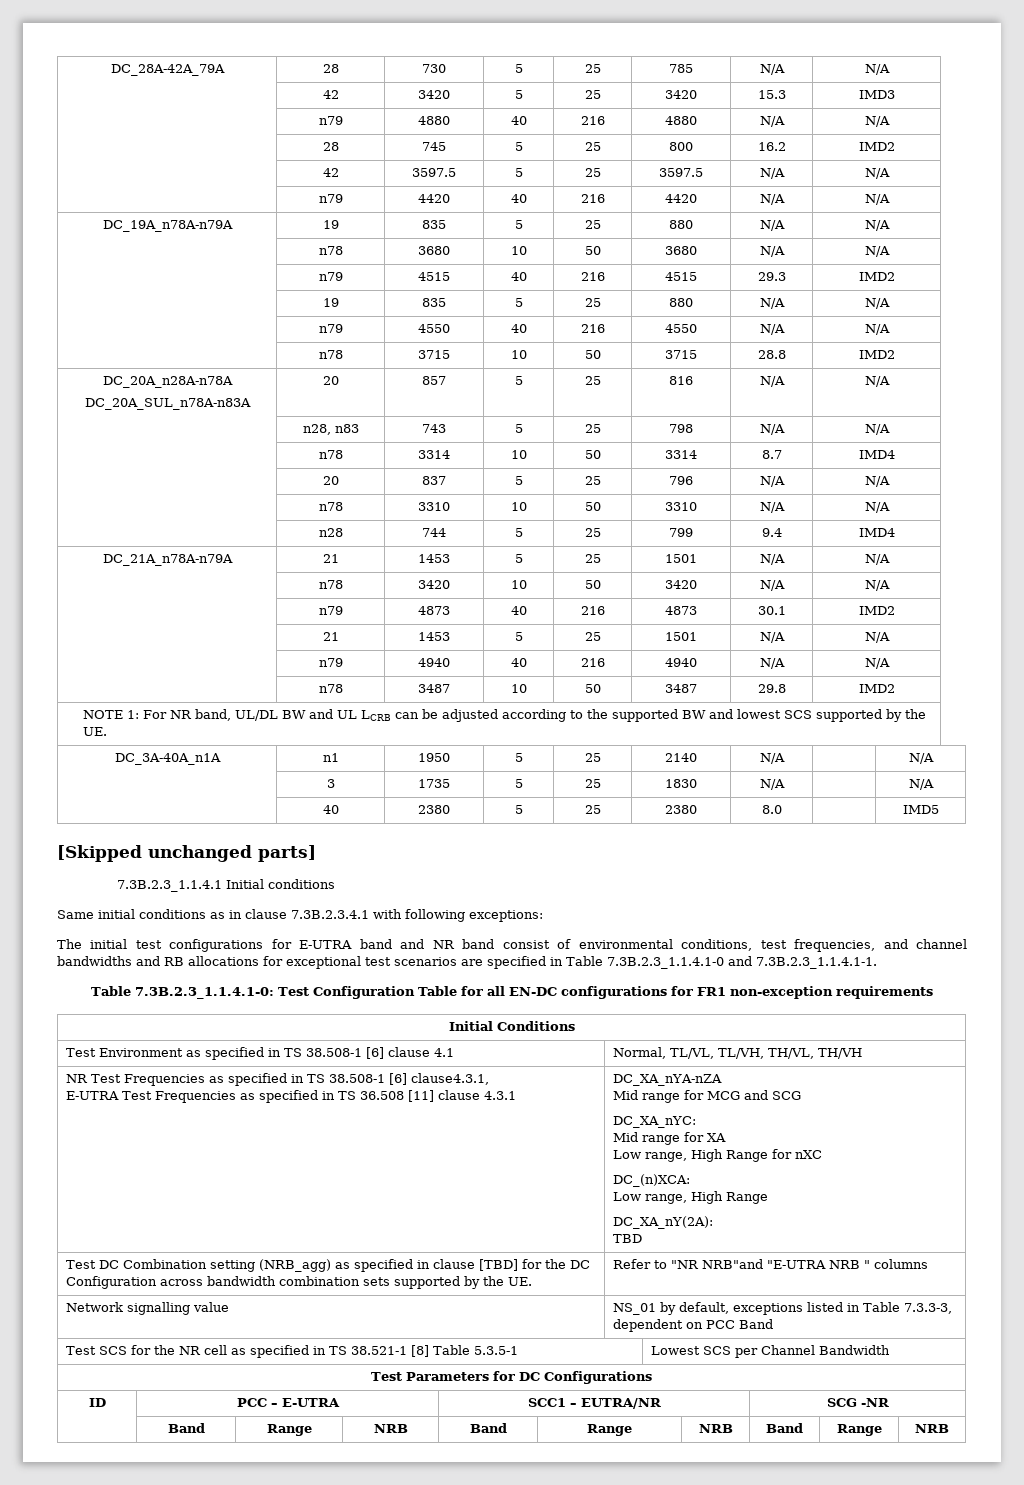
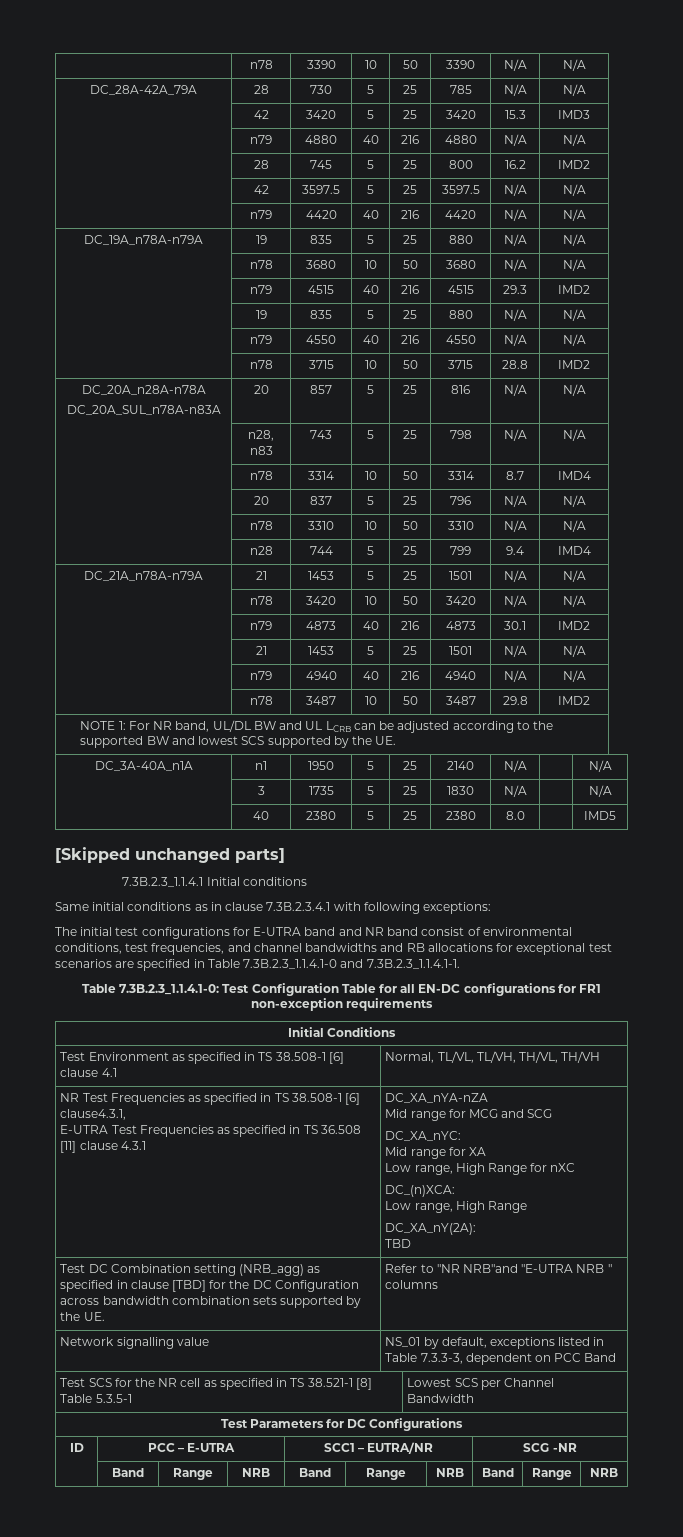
(110, 70) none -> [249,60,273,69] [306,60,336,69] [364,60,377,69] [402,60,418,69] [446,60,475,69] [503,59,527,71] [562,59,586,71] | n78 | 3390 | 10 | 50 | 3390 | N/A | N/A //

